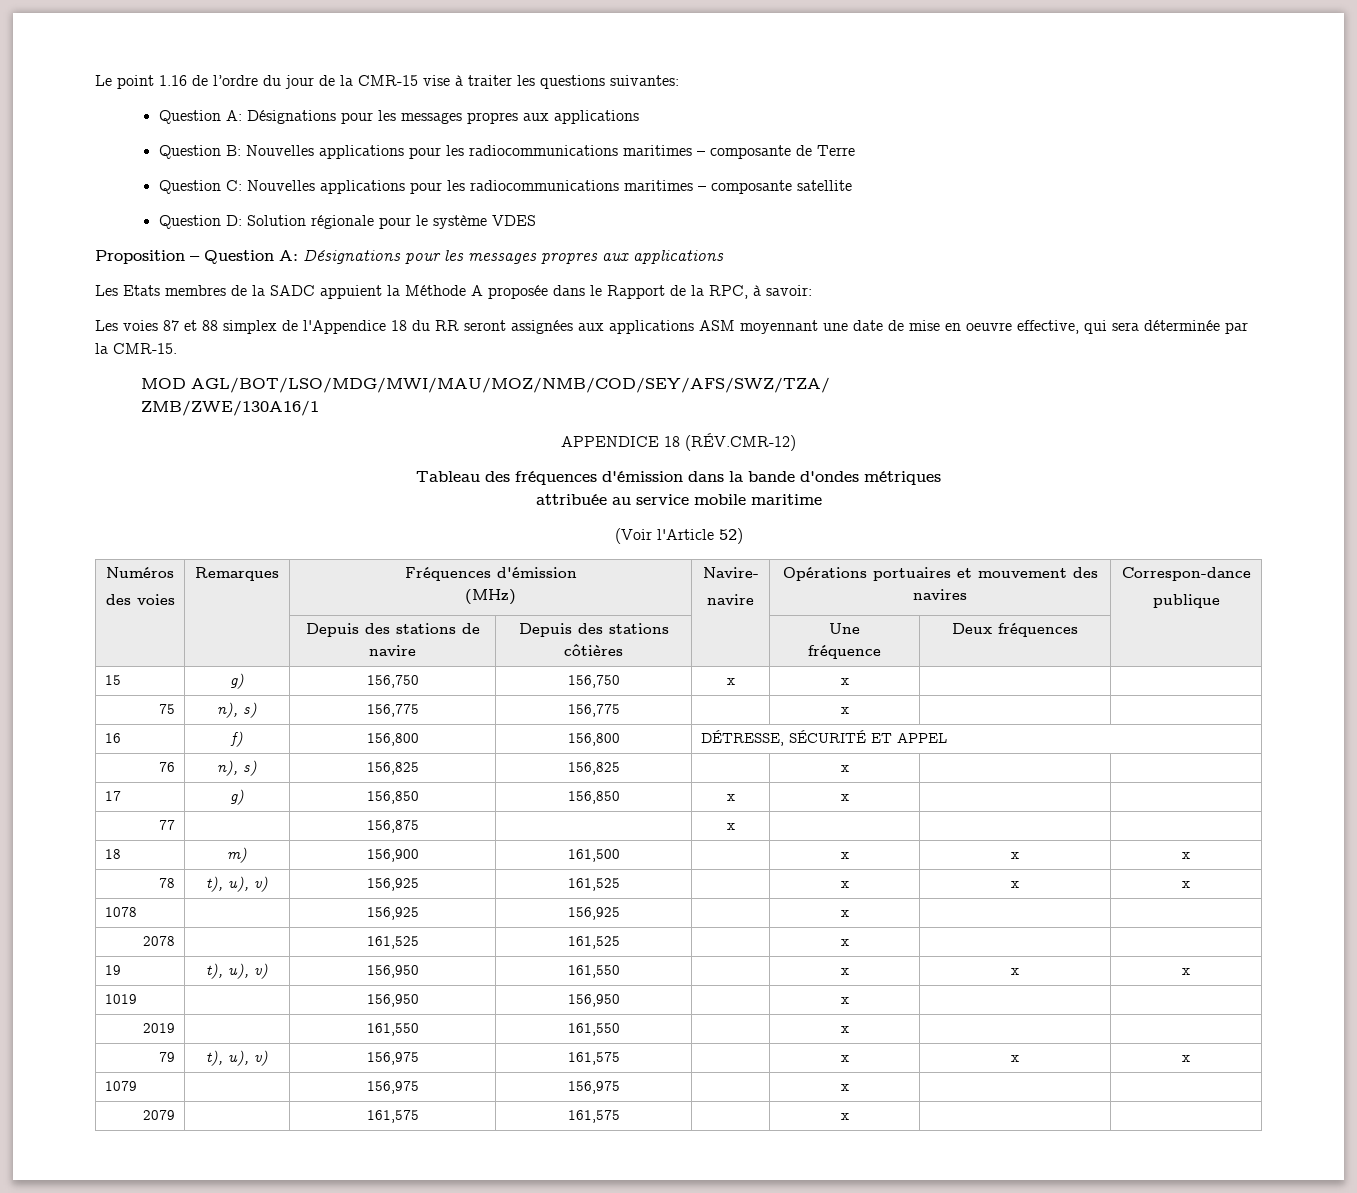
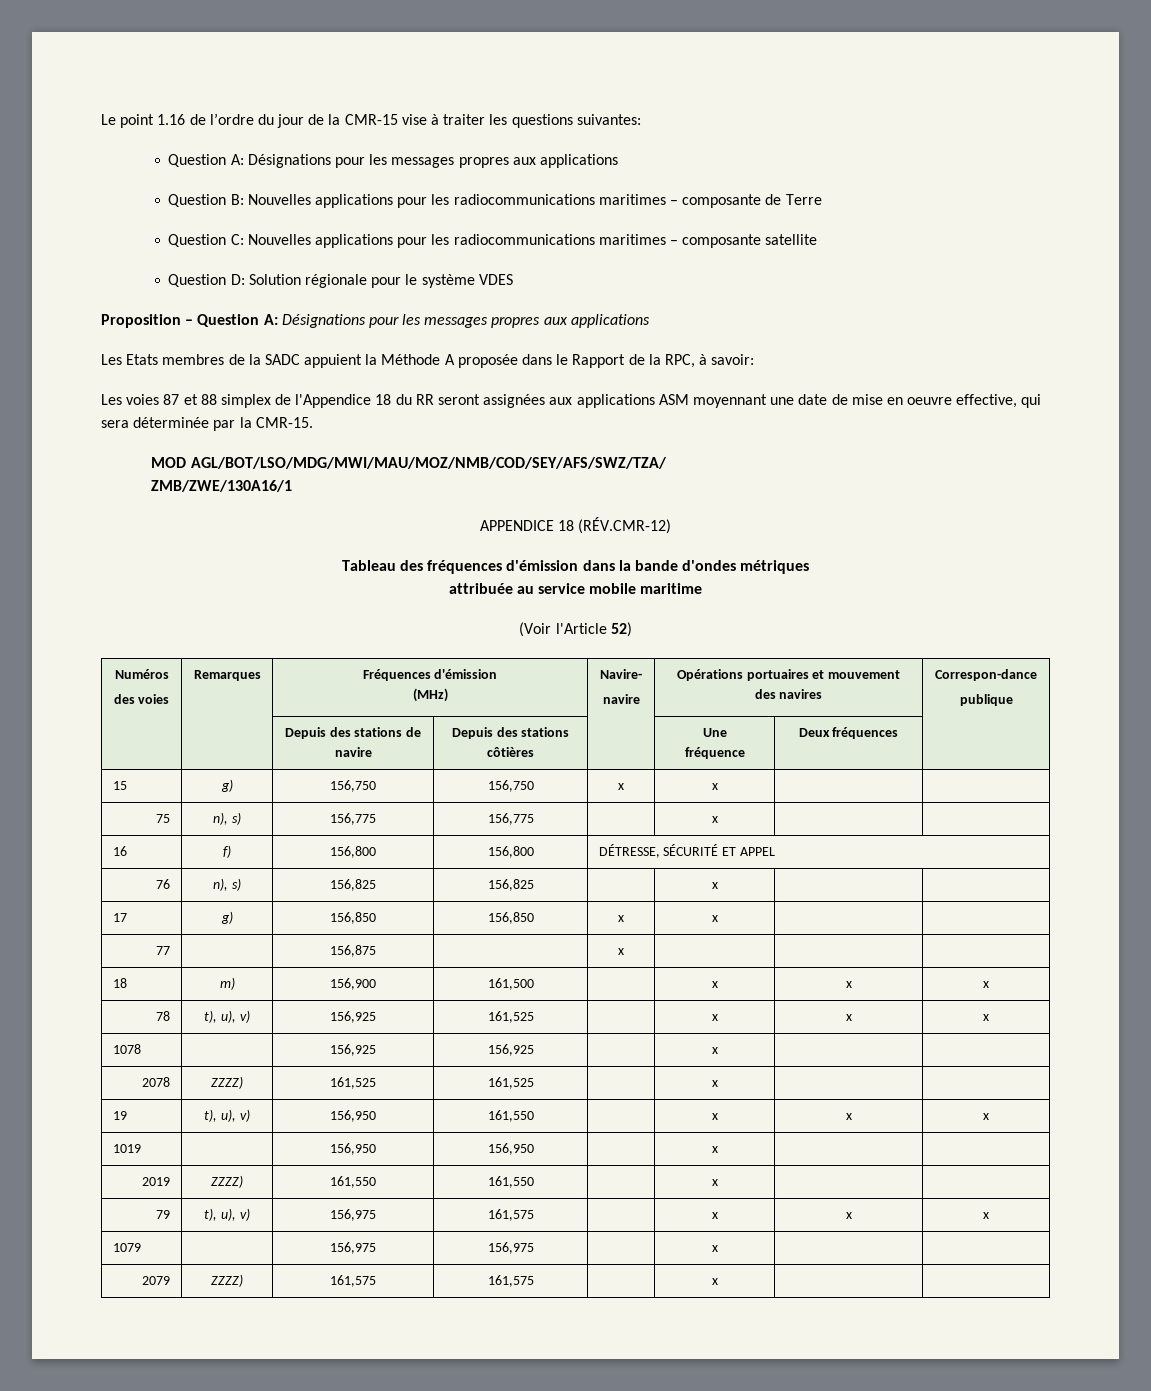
(175, 941) none -> [211,1076,243,1089] ZZZZ)
(175, 1028) none -> [211,1175,243,1188] ZZZZ)
(175, 1115) none -> [211,1274,243,1287] ZZZZ)

